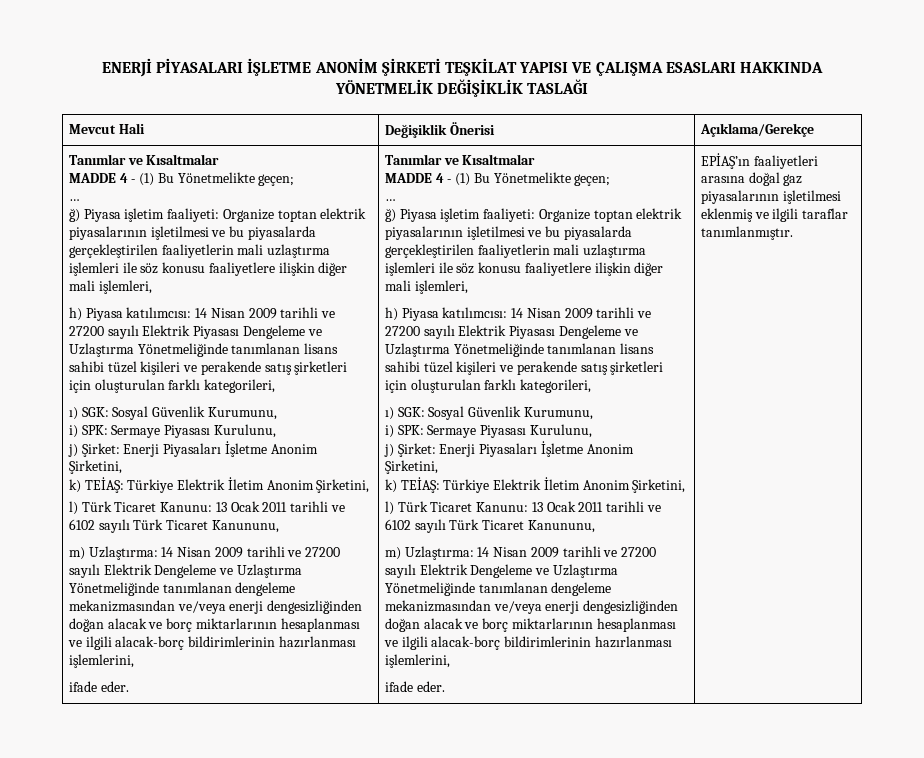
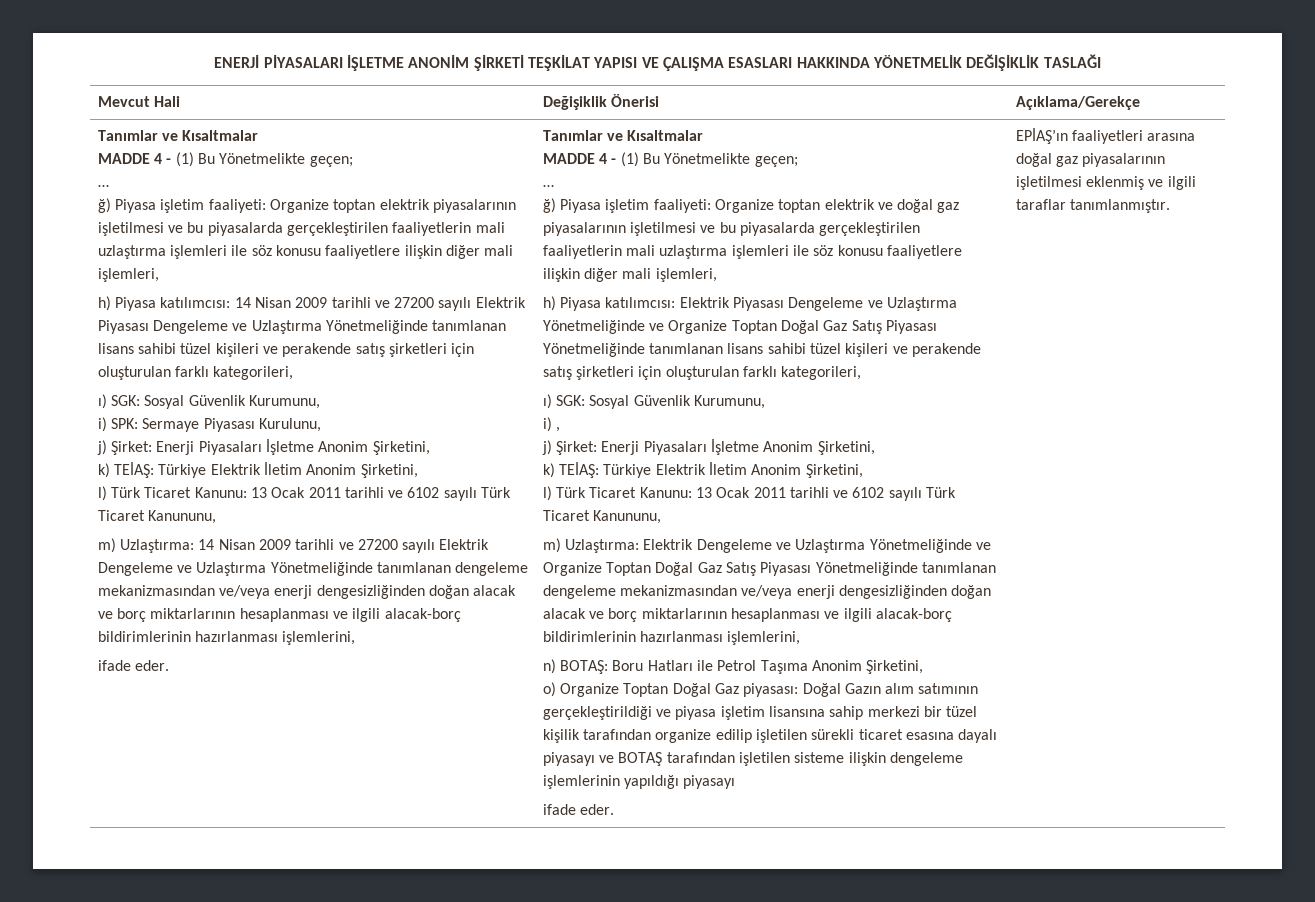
(683, 213) none -> [877,199,960,213] ve doğal gaz
[511,307,652,319] [384,325,638,339] [384,343,544,357] 14 Nisan 2009 tarihli ve 27200 sayılı Elektrik Piyasası Dengeleme ve Uzlaştırma Yönetmeliğinde -> [679,297,957,311] [542,320,937,334] [542,343,645,357] Elektrik Piyasası Dengeleme ve Uzlaştırma Yönetmeliğinde ve Organize Toptan Doğal Gaz Satış Piyasası Yönetmeliğinde
[397,424,592,438] SPK: Sermaye Piyasası Kurulunu, -> [555,427,560,432] ,
[477,546,657,558] [384,564,618,578] [384,582,475,596] 14 Nisan 2009 tarihli ve 27200 sayılı Elektrik Dengeleme ve Uzlaştırma Yönetmeliğinde -> [643,539,991,553] [542,562,918,576] Elektrik Dengeleme ve Uzlaştırma Yönetmeliğinde ve Organize Toptan Doğal Gaz Satış Piyasası Yönetmeliğinde
(450, 661) none -> [542,659,924,674] [542,682,979,697] [542,706,978,720] [542,729,998,743] [542,752,963,766] [542,775,736,789] // n) BOTAŞ: Boru Hatları ile Petrol Taşıma Anonim Şirketini, // o) Organize Toptan Doğal Gaz piyasası: Doğal Gazın alım satımının gerçekleştirildiği ve piyasa işletim lisansına sahip merkezi bir tüzel kişilik tarafından organize edilip işletilen sürekli ticaret esasına dayalı piyasayı ve BOTAŞ tarafından işletilen sisteme ilişkin dengeleme işlemlerinin yapıldığı piyasayı

